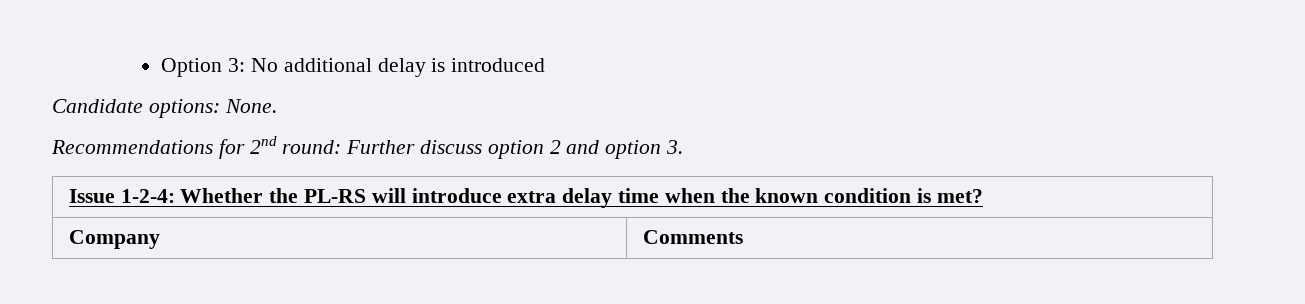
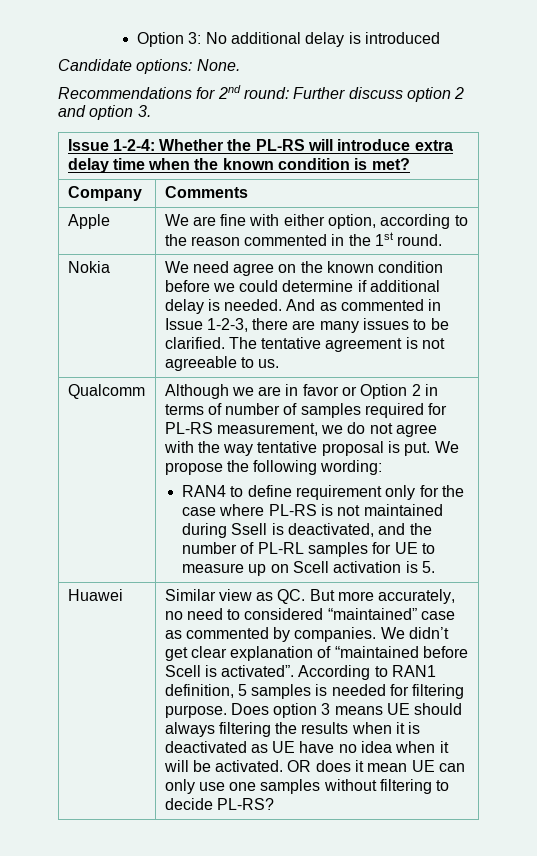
(743, 237) none -> [67,214,110,229] [164,214,468,229] [164,232,443,246] [67,261,110,273] [164,261,444,276] [164,280,441,292] [164,299,442,314] [164,318,449,333] [164,337,446,352] [164,356,280,371] [67,384,145,399] [164,384,439,399] [164,403,448,418] [164,422,438,437] [163,441,459,456] [164,460,383,475] [182,485,465,500] [182,504,443,516] [182,523,432,538] [182,542,436,557] [182,561,436,576] [67,589,123,601] [164,589,456,604] [164,608,456,620] [164,627,450,642] [164,646,469,661] [164,665,437,680] [164,684,465,699] [164,703,463,718] [164,722,421,737] [164,741,449,753] [163,760,466,772] [164,779,450,794] [164,798,274,810] // Apple | We are fine with either option, according to the reason commented in the 1st round. // Nokia | We need agree on the known condition before we could determine if additional delay is needed. And as commented in Issue 1-2-3, there are many issues to be clarified. The tentative agreement is not agreeable to us. // Qualcomm | Although we are in favor or Option 2 in terms of number of samples required for PL-RS measurement, we do not agree with the way tentative proposal is put. We propose the following wording: // RAN4 to define requirement only for the case where PL-RS is not maintained during Ssell is deactivated, and the number of PL-RL samples for UE to measure up on Scell activation is 5. // Huawei | Similar view as QC. But more accurately, no need to considered “maintained” case as commented by companies. We didn’t get clear explanation of “maintained before Scell is activated”. According to RAN1 definition, 5 samples is needed for filtering purpose. Does option 3 means UE should always filtering the results when it is deactivated as UE have no idea when it will be activated. OR does it mean UE can only use one samples without filtering to decide PL-RS?

